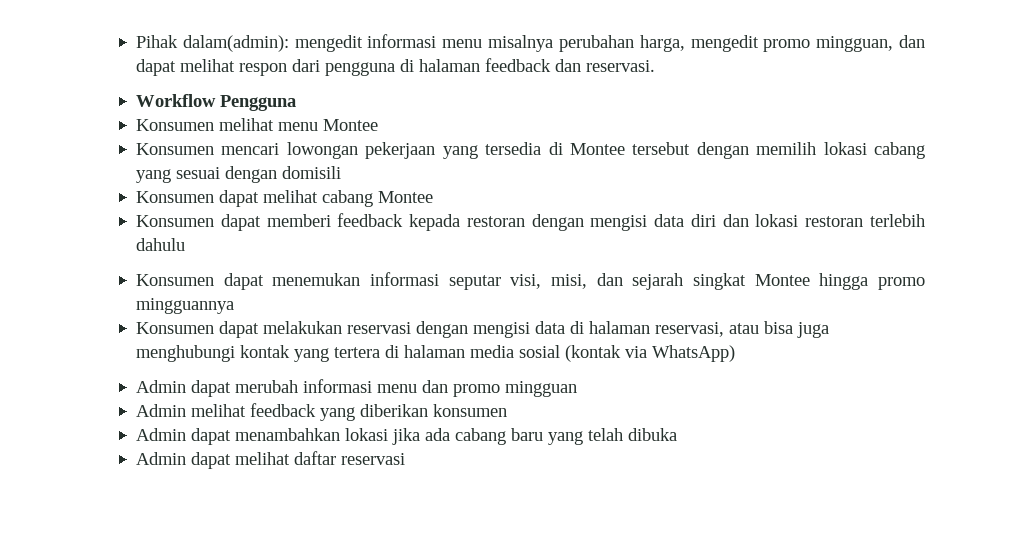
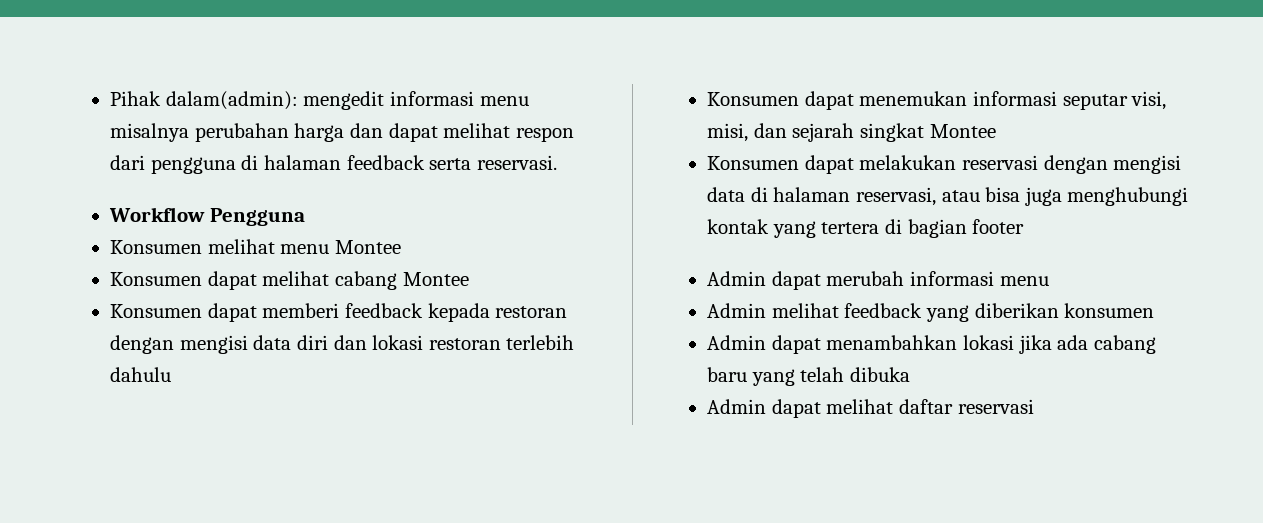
[639,35,894,52] harga, mengedit promo mingguan, -> [294,123,345,142] harga
[554,59,581,72] dan -> [429,158,472,170] serta
[135,142,925,159] [135,166,341,183] // Konsumen mencari lowongan pekerjaan yang tersedia di Montee tersebut dengan memilih lokasi cabang yang sesuai dengan domisili -> (402, 247) none
[819,273,925,290] [135,298,234,314] hingga promo mingguannya -> (996, 131) none
[403,345,735,362] halaman media sosial (kontak via WhatsApp) -> [907,219,1025,238] bagian footer
[421,380,577,397] dan promo mingguan -> (1049, 281) none

